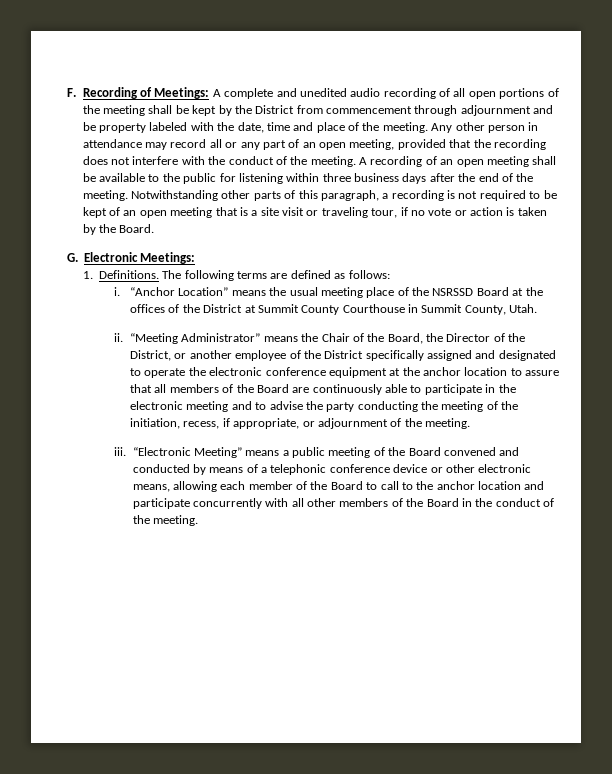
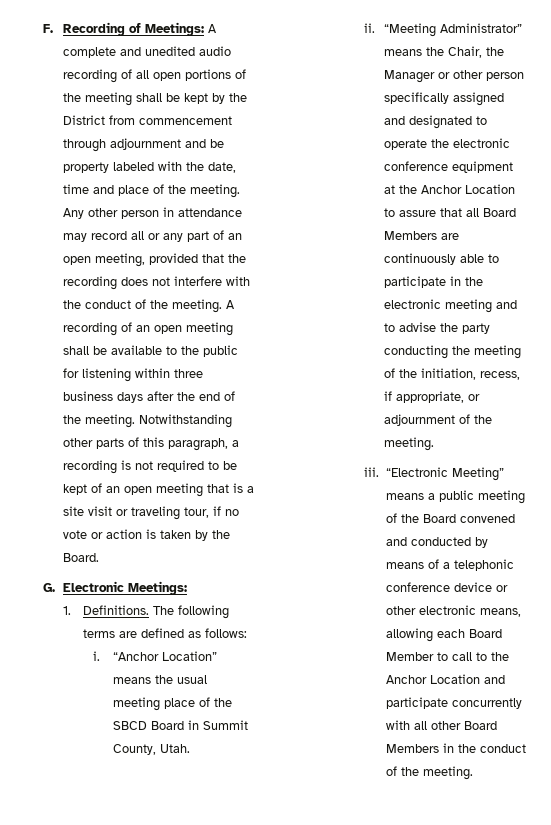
[432,287,543,296] [130,304,405,315] NSRSSD Board at the offices of the District at Summit County Courthouse -> [113,721,185,730] SBCD Board
[321,333,526,344] [130,350,364,361] Chair of the Board, the Director of the District, or another employee of the District -> [448,46,505,58] [384,70,525,83] Chair, the Manager or other person
[423,367,508,376] anchor location -> [421,184,516,194] Anchor Location
[169,384,289,393] members of the Board -> [483,208,517,217] [384,231,438,240] Board Members
[248,481,363,490] member of the Board -> [468,629,502,638] [385,652,434,661] Board Member
[436,481,522,490] anchor location -> [385,674,480,684] Anchor Location
[339,498,459,507] members of the Board -> [463,721,497,730] [385,744,439,753] Board Members

